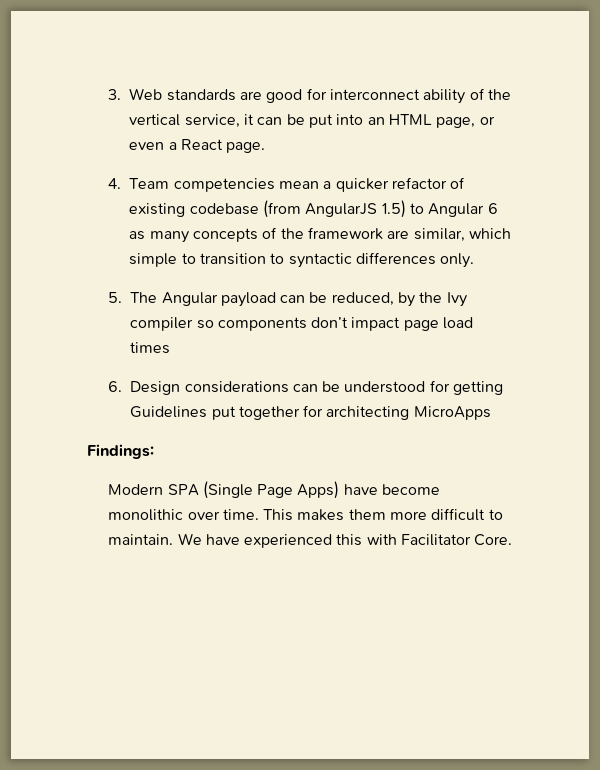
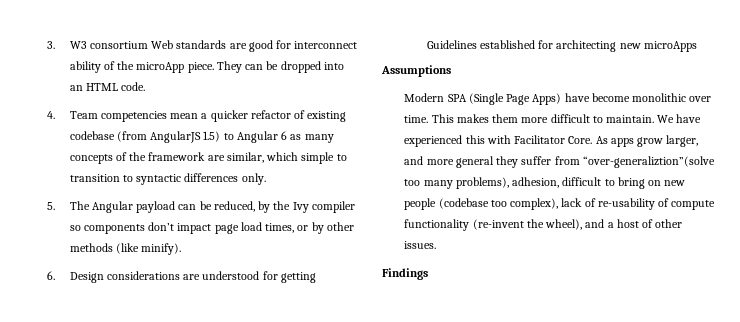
(122, 94) none -> [69,41,148,49] W3 consortium
[129,114,334,128] vertical service, it can be put -> [136,61,321,73] microApp piece. They can be dropped
[436,116,495,128] [129,139,266,153] page, or even a React page. -> [121,82,146,91] code.
[130,342,171,354] times -> [265,222,354,234] [69,243,182,255] times, or by other methods (like minify).
[292,381,341,392] can be -> [183,274,201,280] are
[211,405,491,420] [87,444,154,459] put together for architecting MicroApps // Findings: -> [479,40,697,52] [381,65,451,77] established for architecting new microApps // Assumptions
(513, 540) none -> [595,135,699,147] [404,156,715,168] [404,177,686,189] [404,198,716,210] [404,219,683,231] [404,241,437,249] [382,268,428,280] As apps grow larger, and more general they suffer from “over-generaliztion”(solve too many problems), adhesion, difficult to bring on new people (codebase too complex), lack of re-usability of compute functionality (re-invent the wheel), and a host of other issues. // Findings

